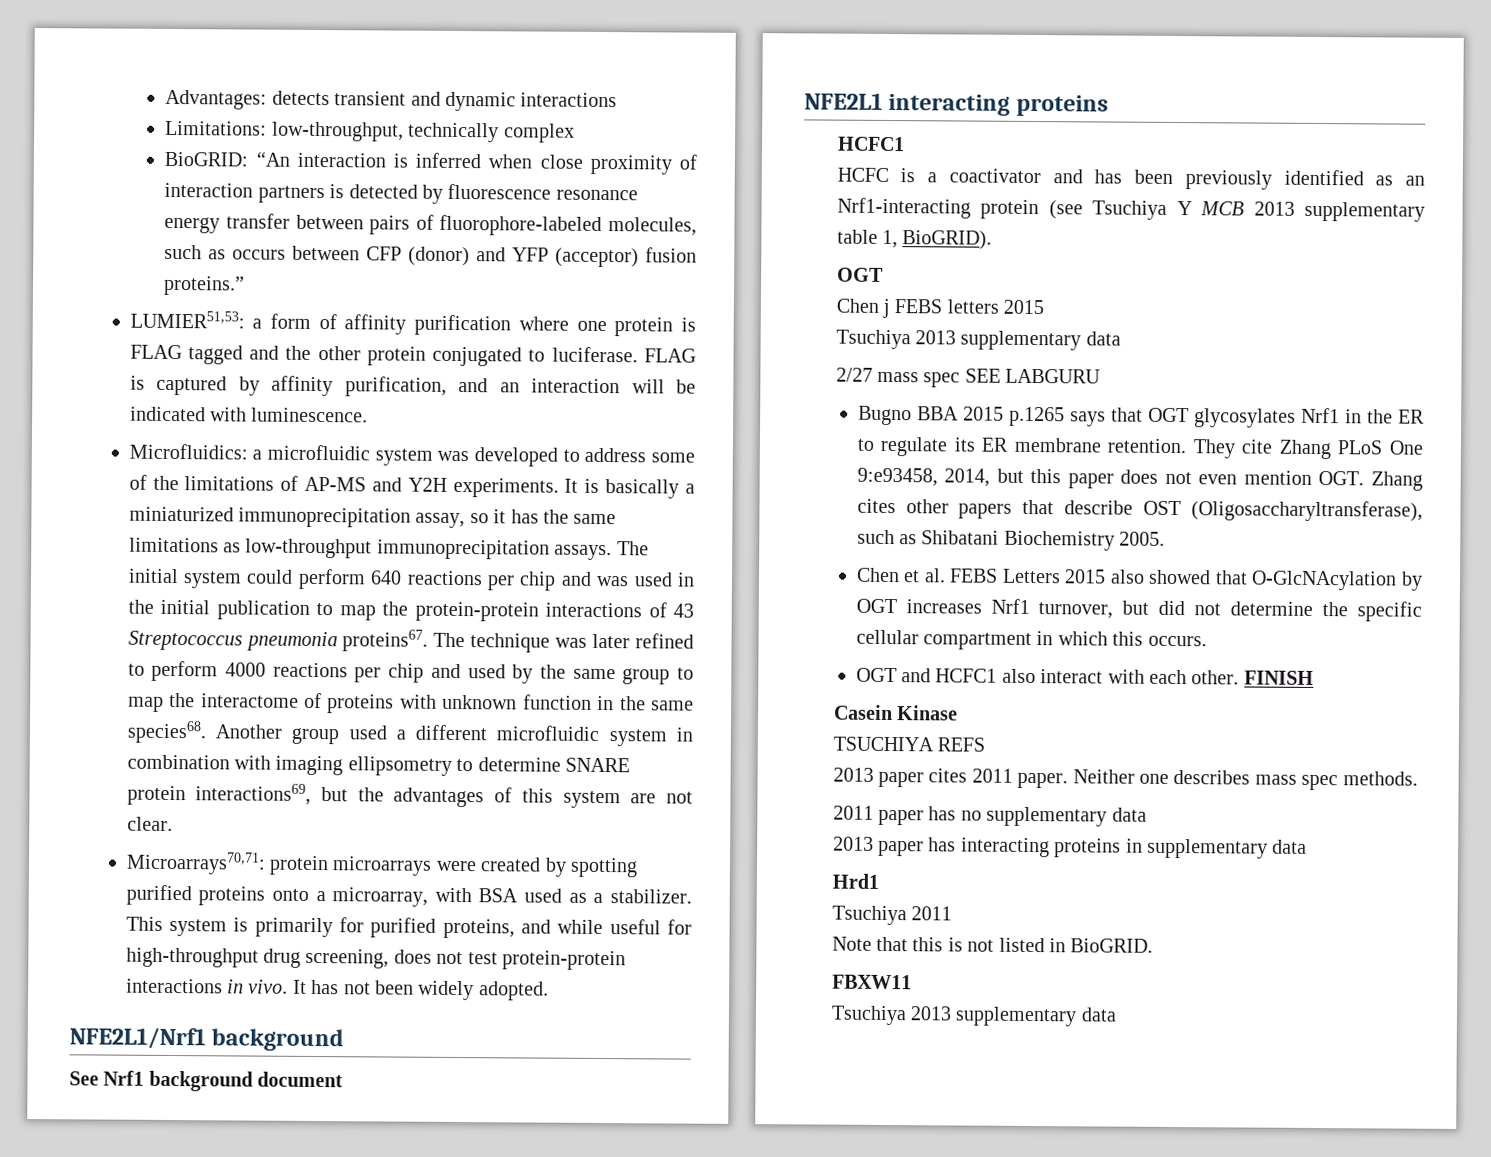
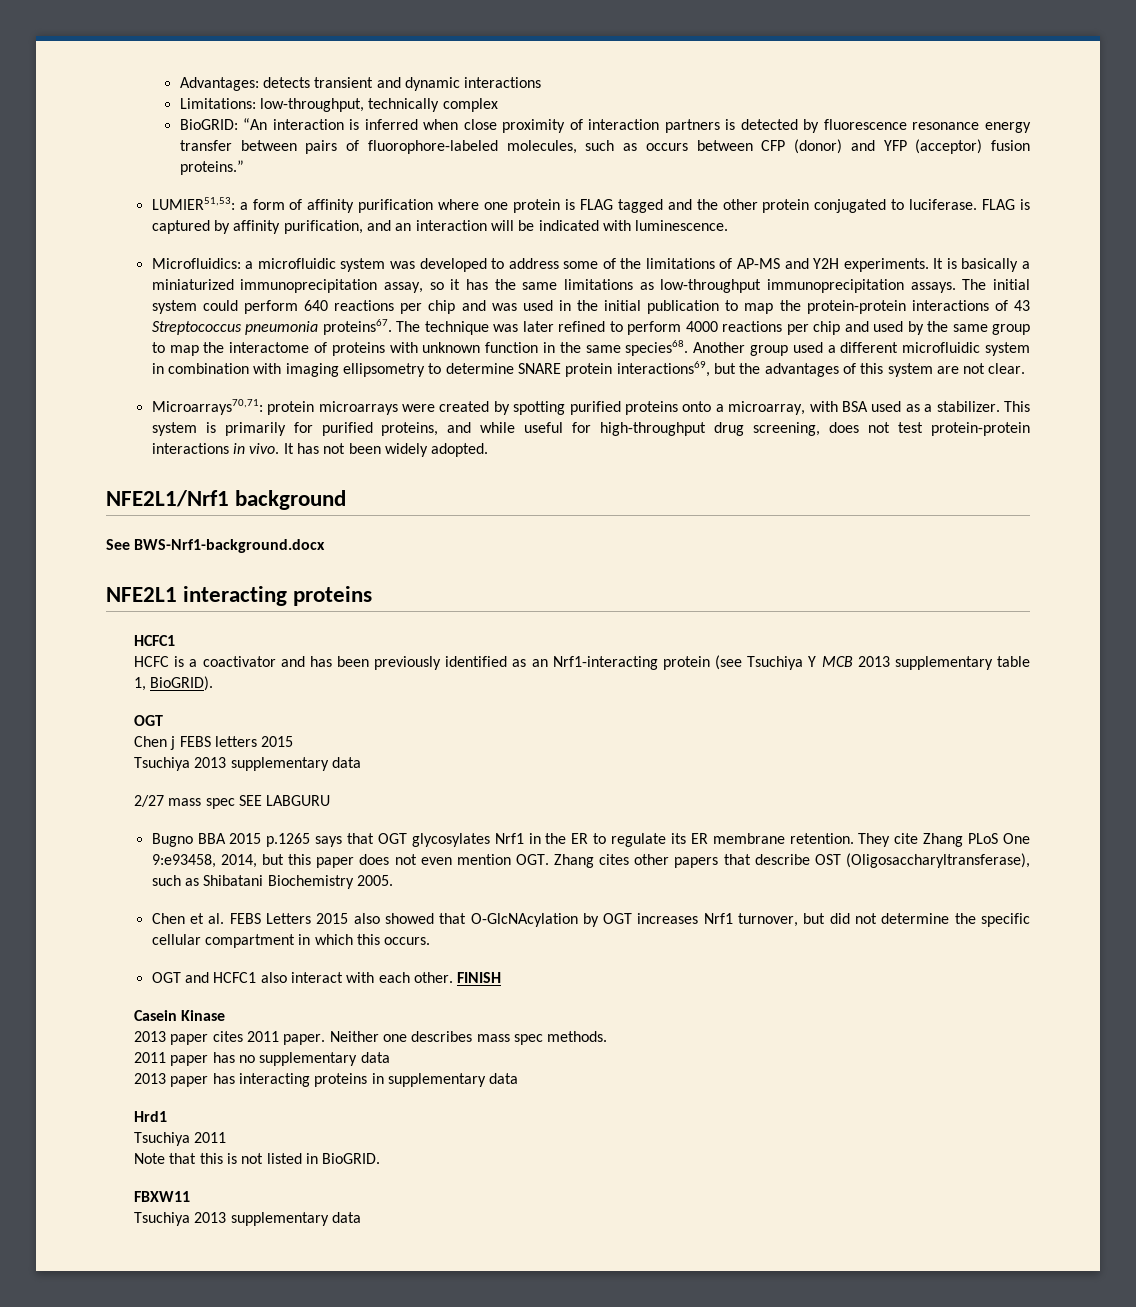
[103,1070,344,1092] Nrf1 background document -> [134,539,326,553] BWS-Nrf1-background.docx
[832,736,986,752] // TSUCHIYA REFS -> (226, 1015) none

